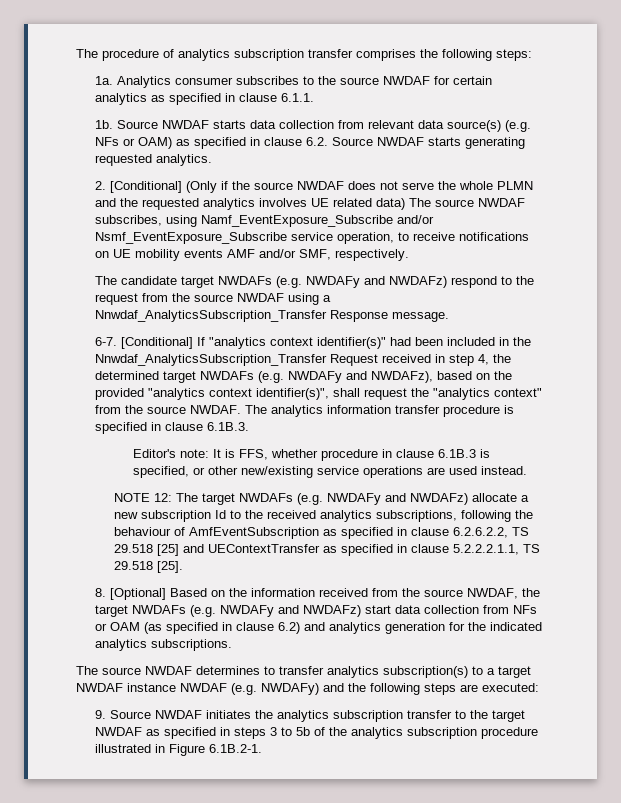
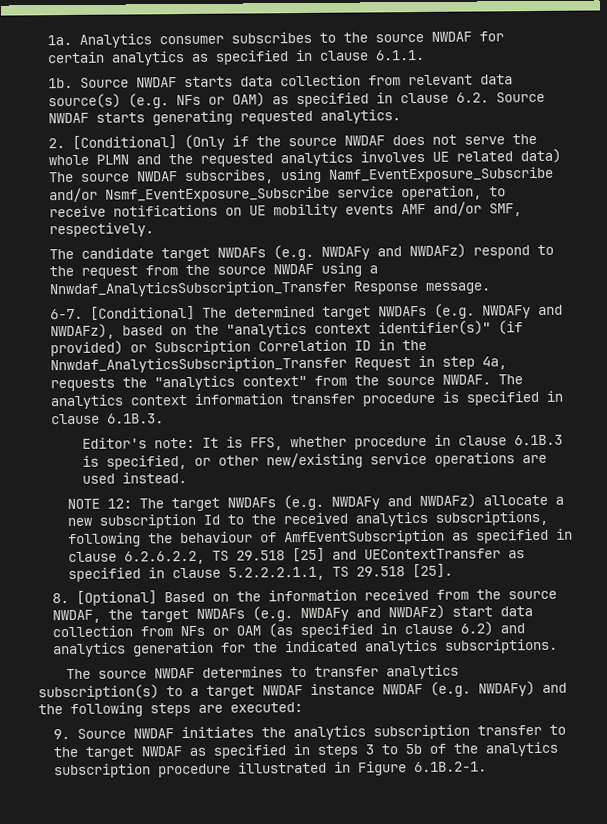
[76,49,532,61] The procedure of analytics subscription transfer comprises the following steps: // -> (47, 40) none
[197,337,532,349] [95,354,512,366] If "analytics context identifier(s)" had been included in the Nnwdaf_AnalyticsSubscription_Transfer Request received in step 4, the -> [202,307,228,318] The
[95,388,408,400] provided "analytics context identifier(s)", shall request -> [226,320,524,338] [50,339,428,357] [50,355,508,374] [50,377,116,392] "analytics context identifier(s)" (if provided) or Subscription Correlation ID in the Nnwdaf_AnalyticsSubscription_Transfer Request in step 4a, requests
(324, 411) none -> [130,394,188,406] context

